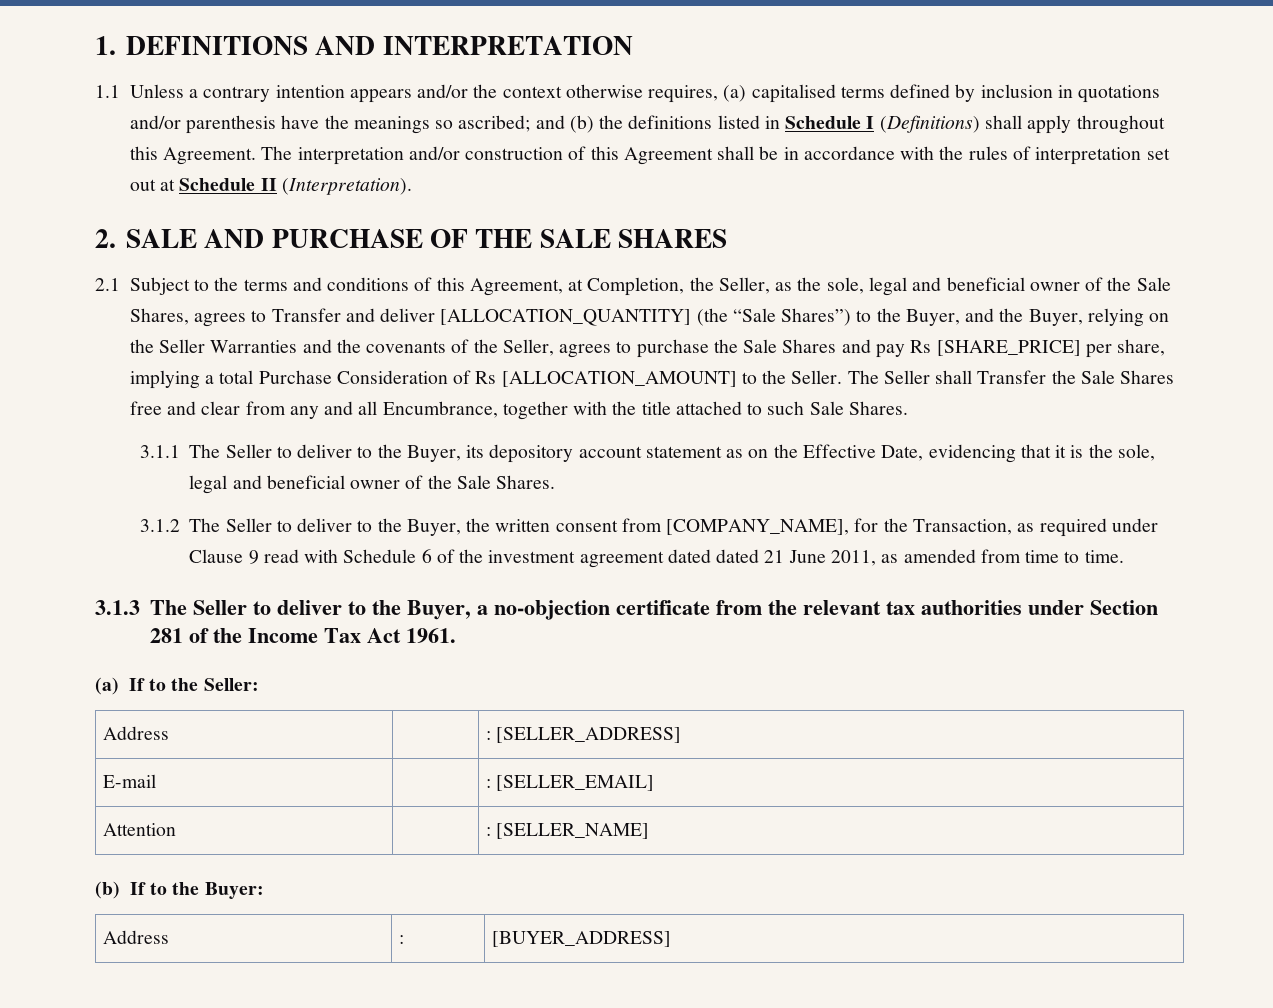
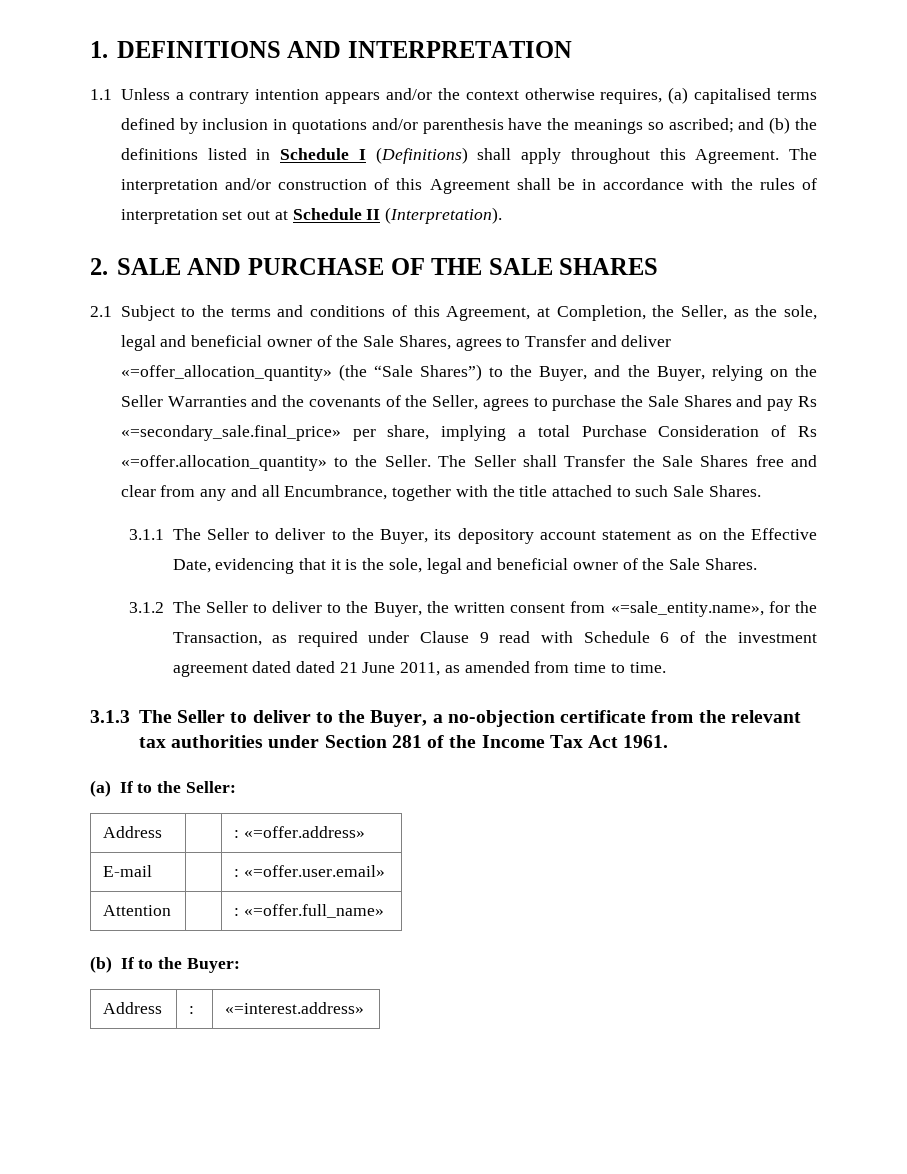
[440,309,692,326] [ALLOCATION_QUANTITY] -> [120,365,332,381] «=offer_allocation_quantity»
[936,340,1081,356] [SHARE_PRICE] -> [120,425,341,441] «=secondary_sale.final_price»
[501,371,737,387] [ALLOCATION_AMOUNT] -> [120,455,327,471] «=offer.allocation_quantity»
[666,519,850,535] [COMPANY_NAME], -> [610,601,764,617] «=sale_entity.name»,
[496,727,682,743] [SELLER_ADDRESS] -> [244,826,366,838] «=offer.address»
[496,775,655,791] [SELLER_EMAIL] -> [244,865,386,877] «=offer.user.email»
[496,823,650,839] [SELLER_NAME] -> [244,904,385,918] «=offer.full_name»
[492,931,672,947] [BUYER_ADDRESS] -> [225,1002,365,1014] «=interest.address»

